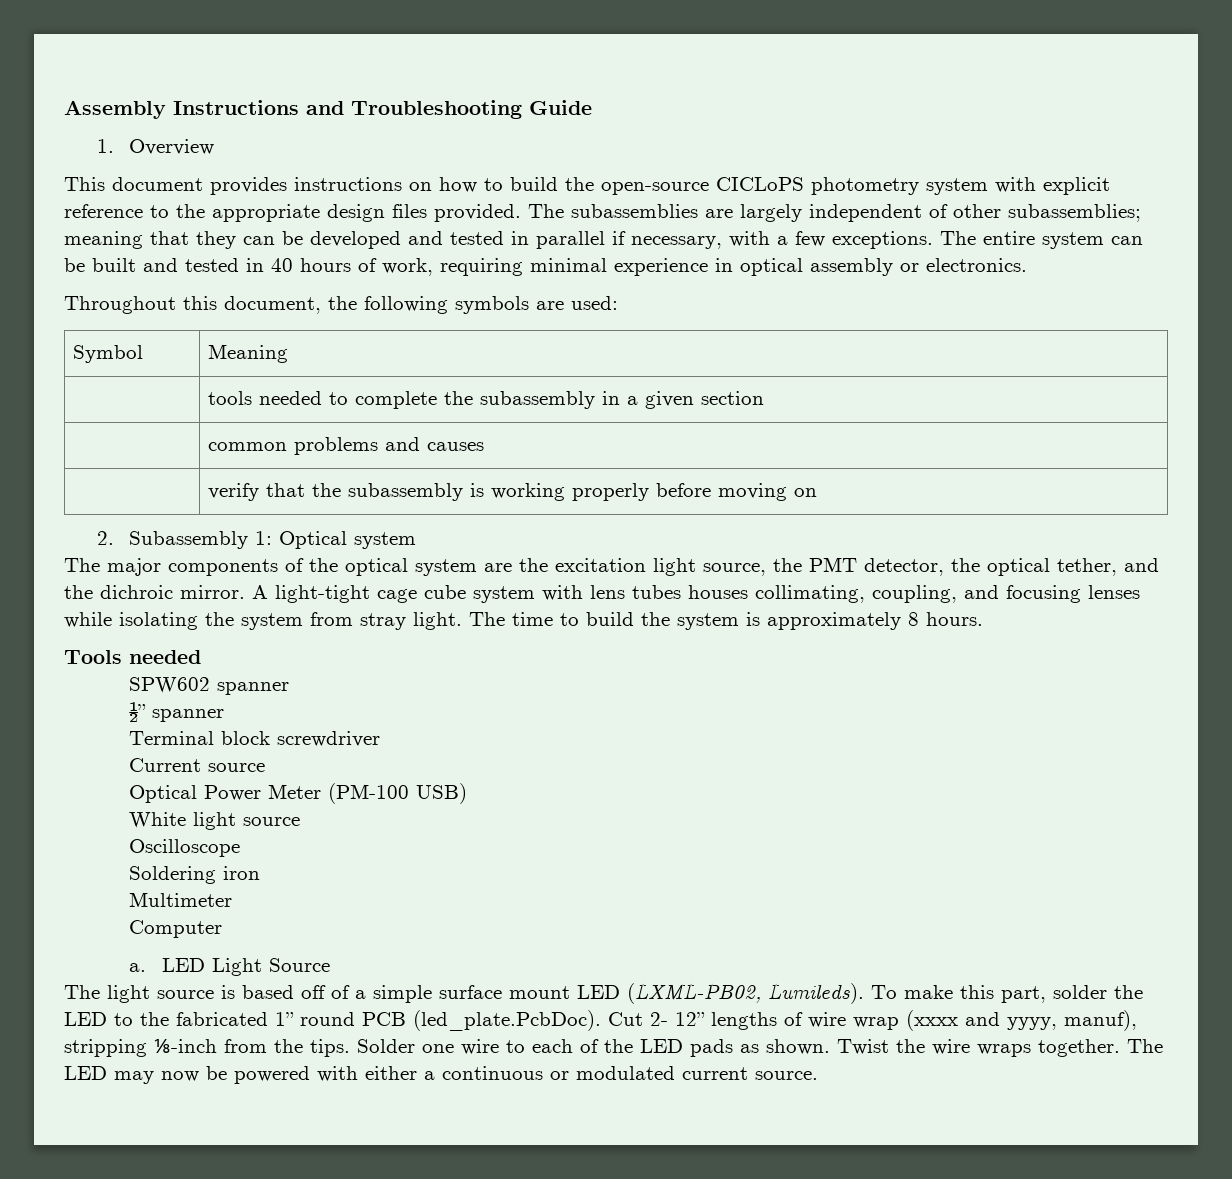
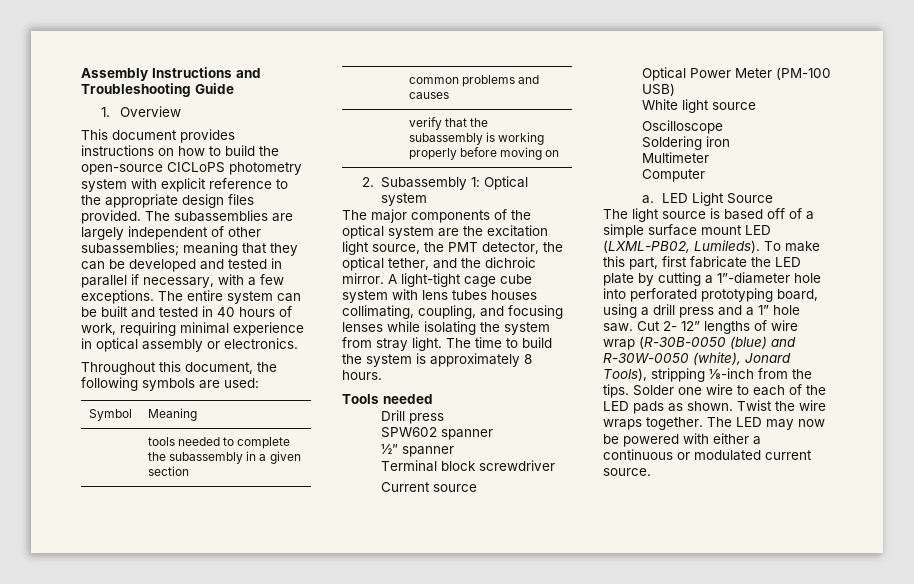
(201, 657) none -> [381,410,445,424] // Drill press
[1053,985,1143,999] [64,1010,601,1031] solder the LED to the fabricated 1” round PCB (led_plate.PcbDoc). -> [662,256,801,268] [603,272,821,286] [603,288,818,302] [603,304,800,318] [603,323,633,332] first fabricate the LED plate by cutting a 1”-diameter hole into perforated prototyping board, using a drill press and a 1” hole saw.
[906,1010,1137,1031] (xxxx and yyyy, manuf), -> [639,336,796,349] [603,352,791,365] [603,368,647,381] (R-30B-0050 (blue) and R-30W-0050 (white), Jonard Tools),

